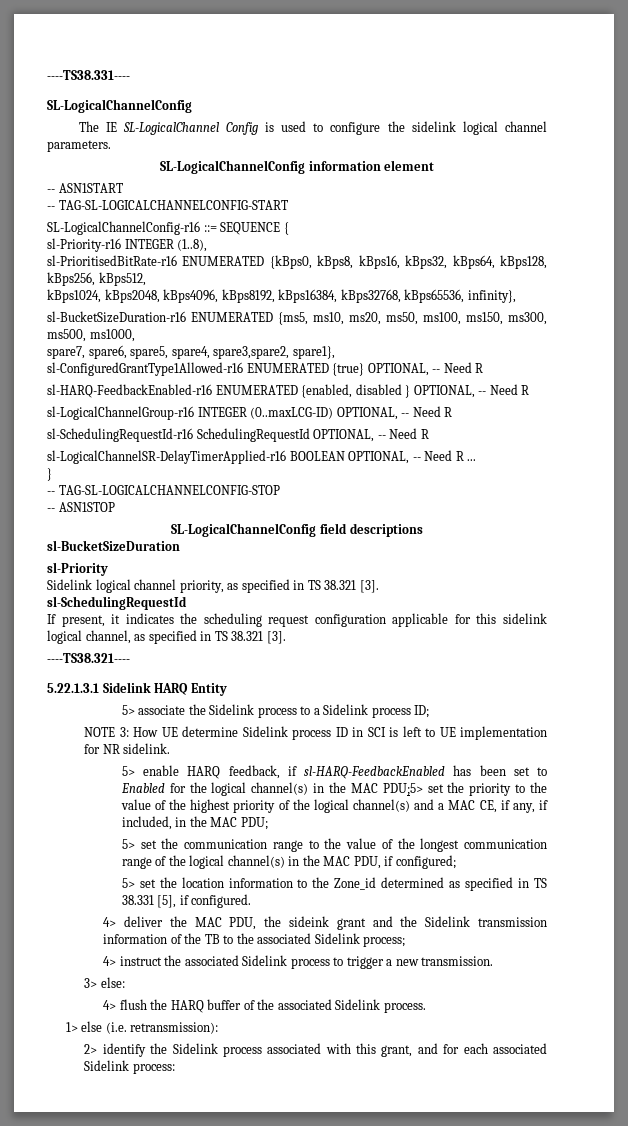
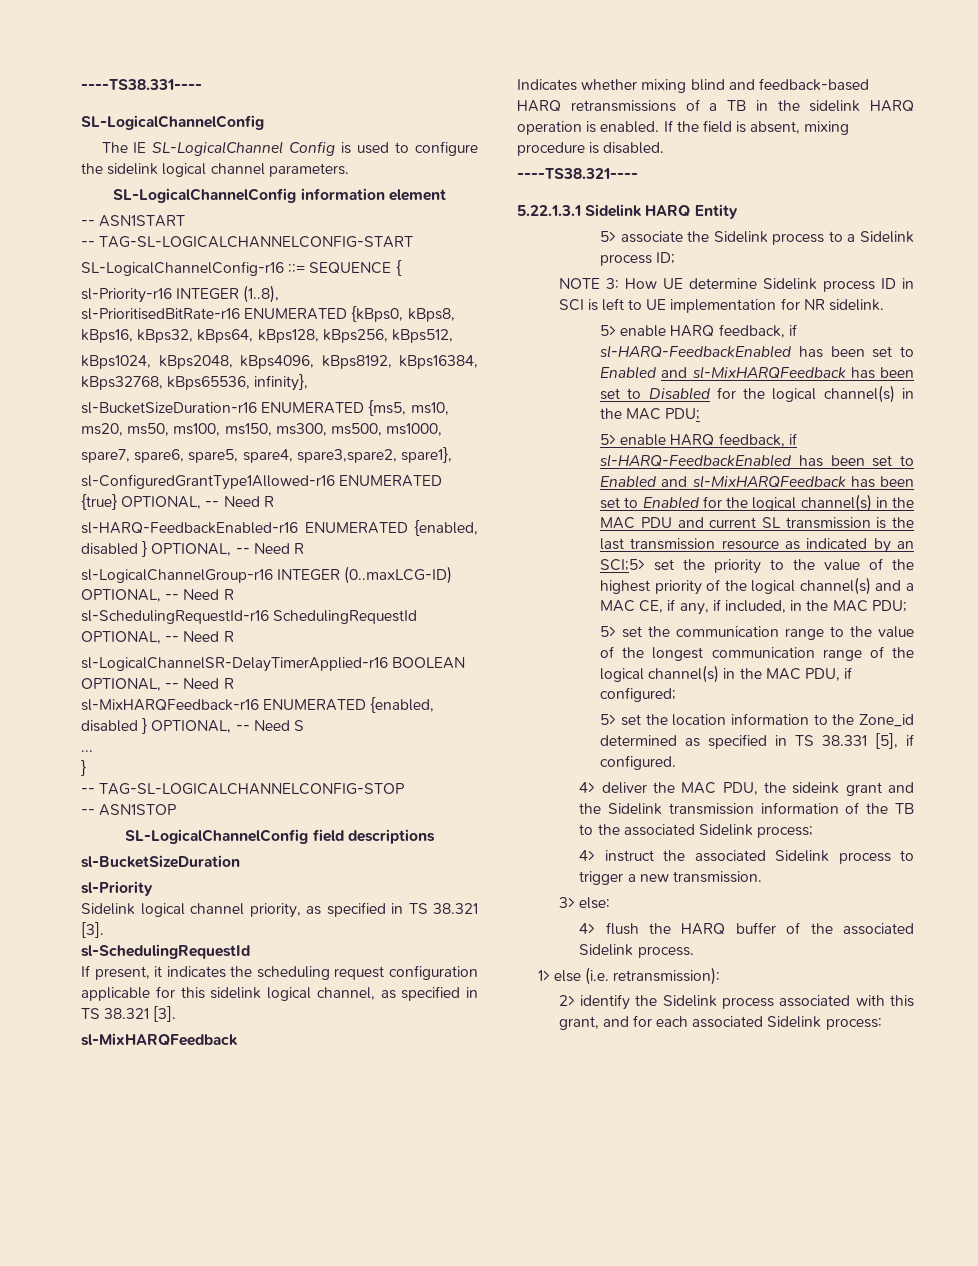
(464, 456) none -> [81,697,435,713] [81,718,304,734] // sl-MixHARQFeedback-r16 ENUMERATED {enabled, disabled } OPTIONAL, -- Need S //
(286, 637) none -> [81,1033,238,1046] [517,78,869,93] [517,99,914,112] [517,120,850,135] [517,142,665,156] // sl-MixHARQFeedback // Indicates whether mixing blind and feedback-based HARQ retransmissions of a TB in the sidelink HARQ operation is enabled. If the field is absent, mixing procedure is disabled.
[169,782,423,796] for the logical channel(s) in the MAC PDU;5> -> [661,366,914,379] [600,385,914,403] [600,408,701,420] [600,433,797,447] [600,454,914,467] [600,475,914,488] [600,494,914,512] [600,517,914,529] [600,538,914,553] [600,559,646,571] and sl-MixHARQFeedback has been set to Disabled for the logical channel(s) in the MAC PDU; // 5> enable HARQ feedback, if sl-HARQ-FeedbackEnabled has been set to Enabled and sl-MixHARQFeedback has been set to Enabled for the logical channel(s) in the MAC PDU and current SL transmission is the last transmission resource as indicated by an SCI;5>

